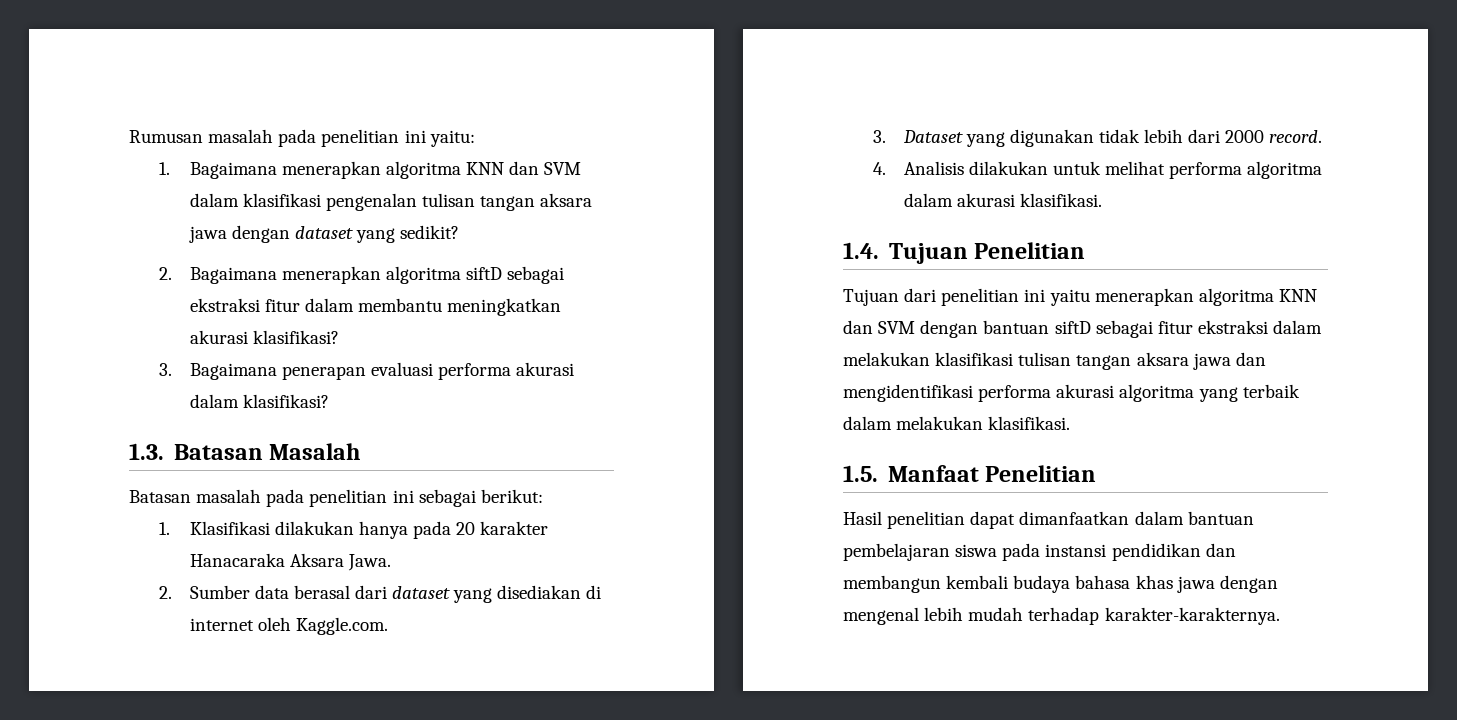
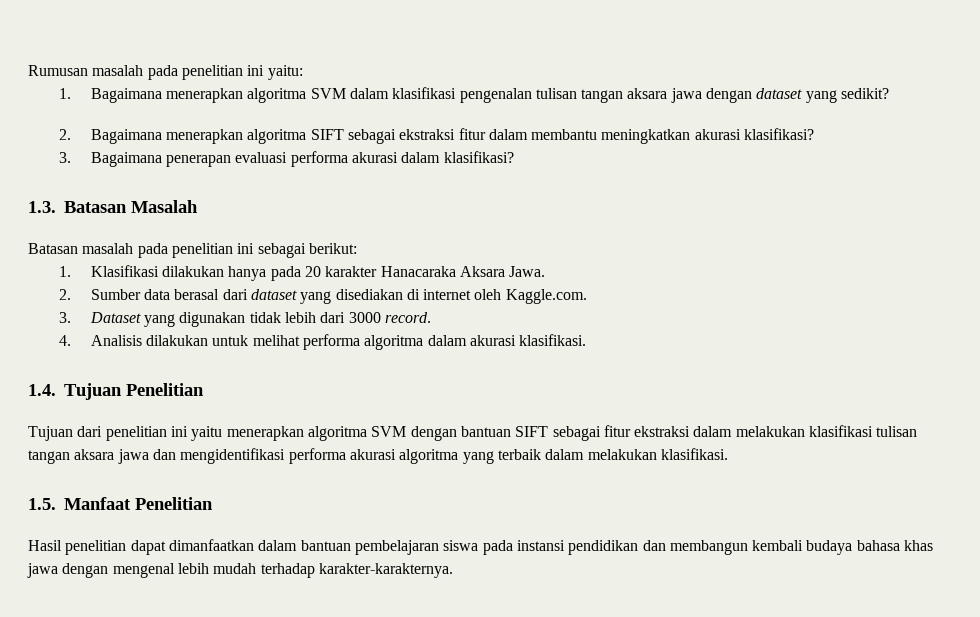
[465,161,540,175] KNN dan -> (307, 95) none
[465,267,502,280] siftD -> [310,129,344,140] SIFT
[1225,130,1265,143] 2000 -> [348,312,381,323] 3000
[1278,289,1317,302] [843,320,873,334] KNN dan -> (367, 433) none
[1054,321,1091,334] siftD -> [515,426,549,437] SIFT

